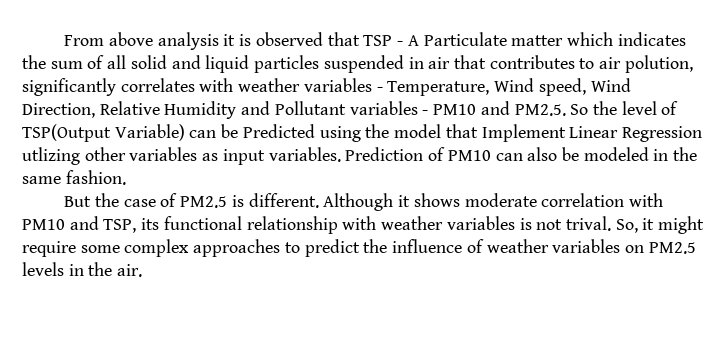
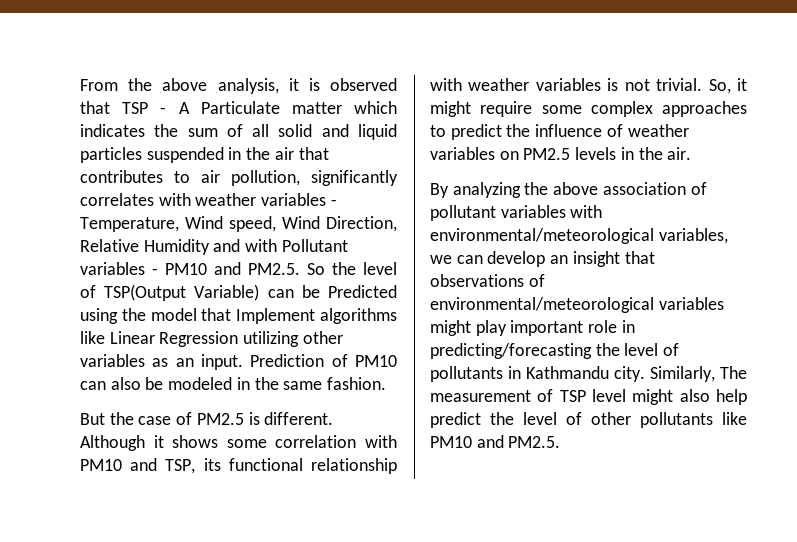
[109,32,219,50] above analysis -> [128,78,279,94] the above analysis,
(424, 63) none -> [246,147,271,160] the
[624,55,693,73] polution, -> [231,170,300,186] pollution,
(271, 108) none -> [245,239,278,252] with
(566, 133) none -> [320,308,397,324] [80,331,105,344] algorithms like
[22,147,80,165] utlizing -> [243,331,300,347] utilizing
[222,147,341,165] input variables. -> [175,354,243,370] an input.
[464,193,537,207] moderate -> [226,439,267,448] some
[565,216,611,231] trival. -> [656,78,703,91] trivial.
(143, 270) none -> [430,182,707,198] [430,205,603,221] [430,228,728,244] [430,251,655,267] [430,274,545,287] [430,297,724,313] [430,320,635,336] [430,343,680,359] [430,366,747,382] [430,389,747,405] [430,412,747,428] [430,435,561,448] // By analyzing the above association of pollutant variables with environmental/meteorological variables, we can develop an insight that observations of environmental/meteorological variables might play important role in predicting/forecasting the level of pollutants in Kathmandu city. Similarly, The measurement of TSP level might also help predict the level of other pollutants like PM10 and PM2.5.

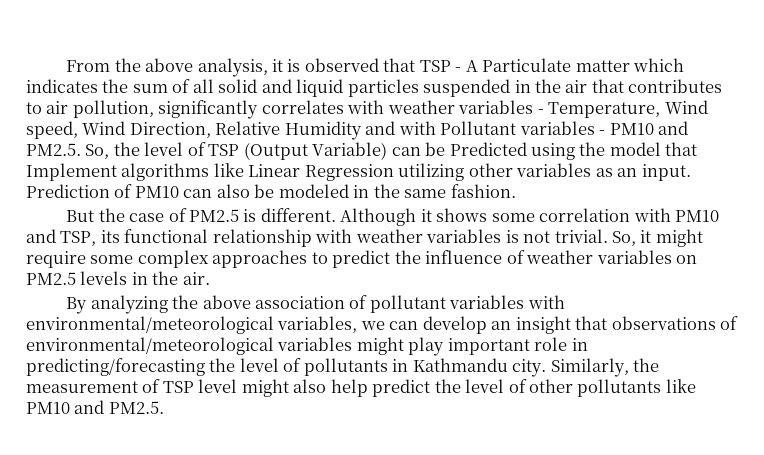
[307,262,397,275] [80,284,187,301] So the level of TSP(Output -> [85,142,308,160] So, the level of TSP (Output
[720,366,747,379] The -> [633,358,660,372] the

